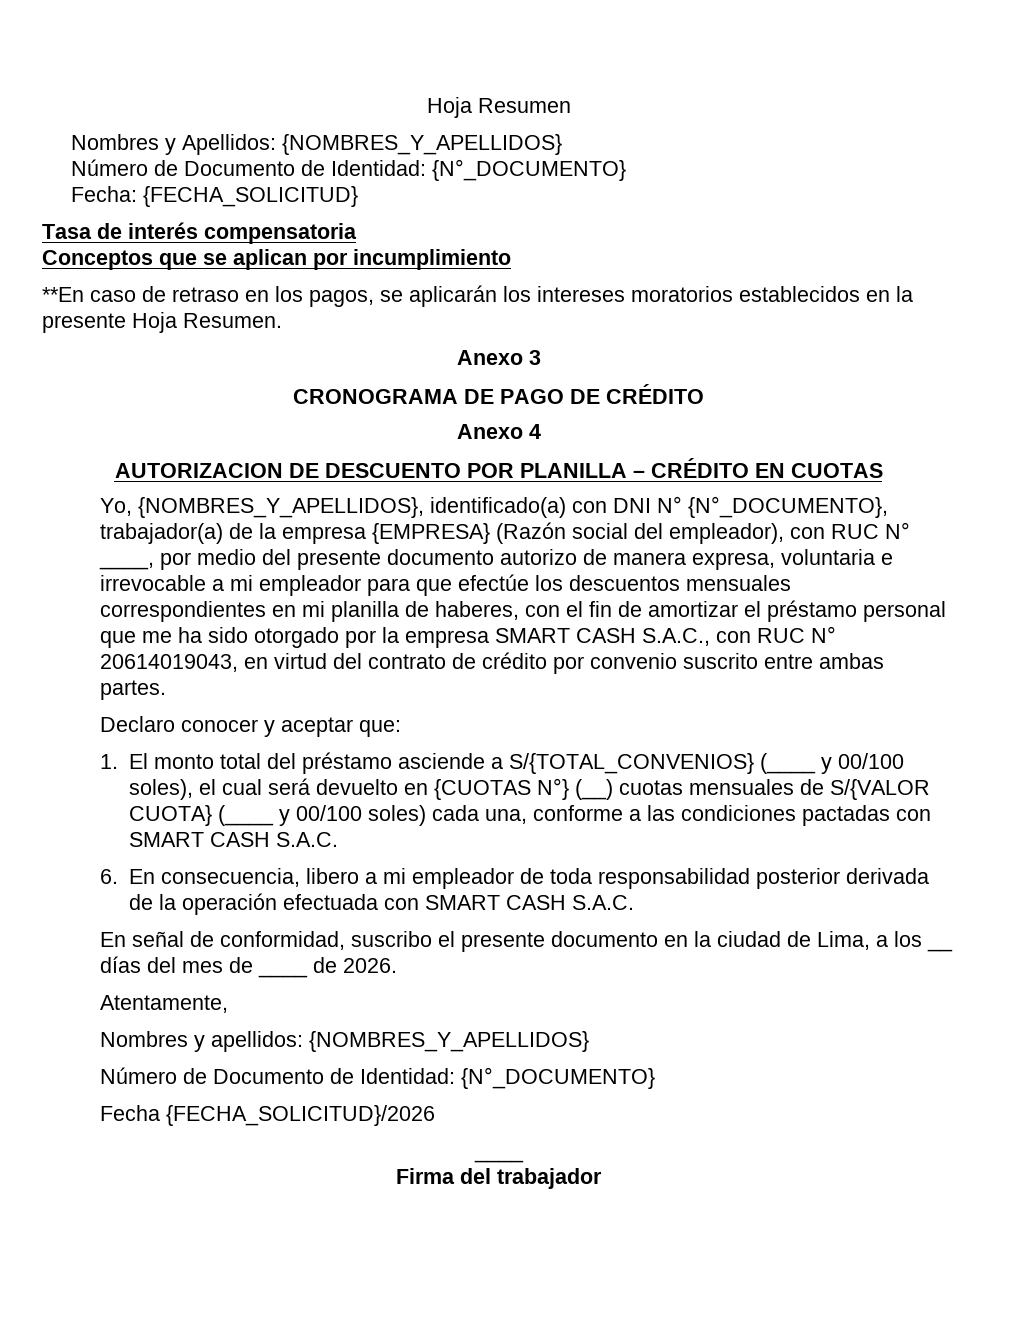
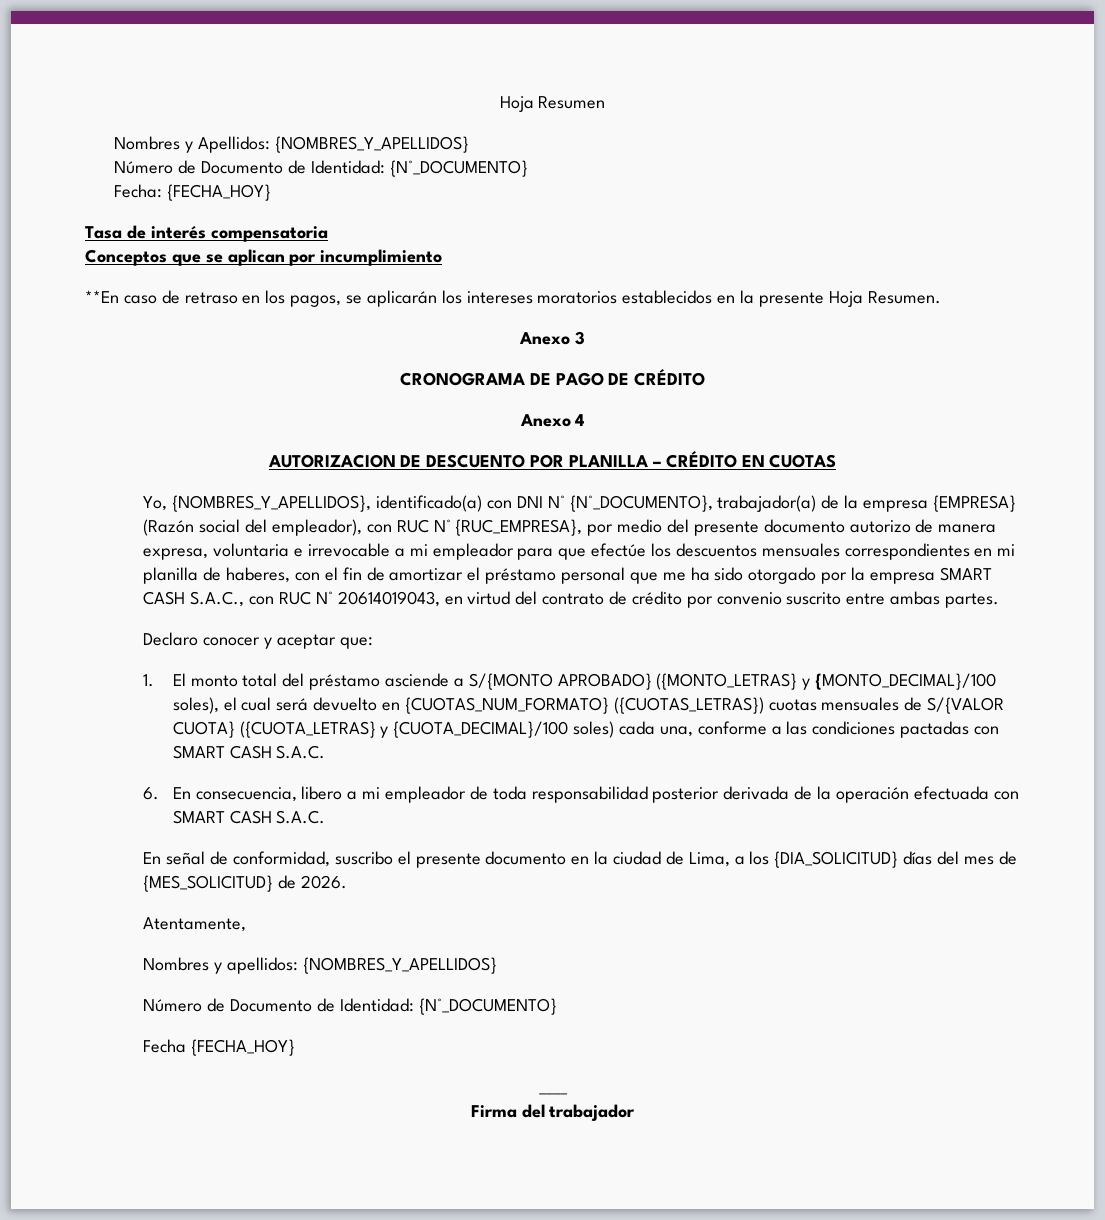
[142,186,358,207] {FECHA_SOLICITUD} -> [167,184,272,201] {FECHA_HOY}
[98,562,154,570] ____, -> [455,519,583,536] {RUC_EMPRESA},
[508,753,904,774] S/{TOTAL_CONVENIOS} (____ y 00/100 -> [468,673,997,690] S/{MONTO APROBADO} ({MONTO_LETRAS} y {MONTO_DECIMAL}/100
[433,778,613,800] {CUOTAS N°} (__) -> [404,697,764,714] {CUOTAS_NUM_FORMATO} ({CUOTAS_LETRAS})
[217,805,362,826] (____ y 00/100 -> [239,721,569,738] ({CUOTA_LETRAS} y {CUOTA_DECIMAL}/100
[926,947,953,952] __ -> [774,851,899,868] {DIA_SOLICITUD}
[257,973,308,978] ____ -> [143,875,274,892] {MES_SOLICITUD}
[165,1105,435,1126] {FECHA_SOLICITUD}/2026 -> [191,1039,296,1056] {FECHA_HOY}

